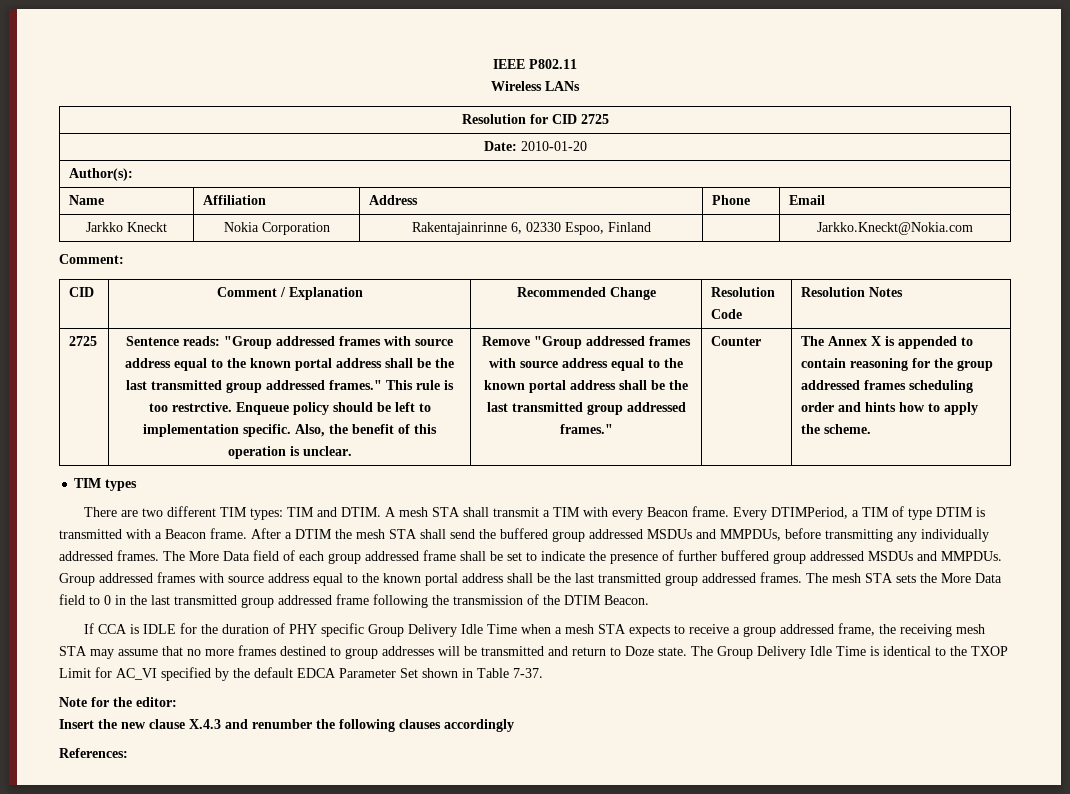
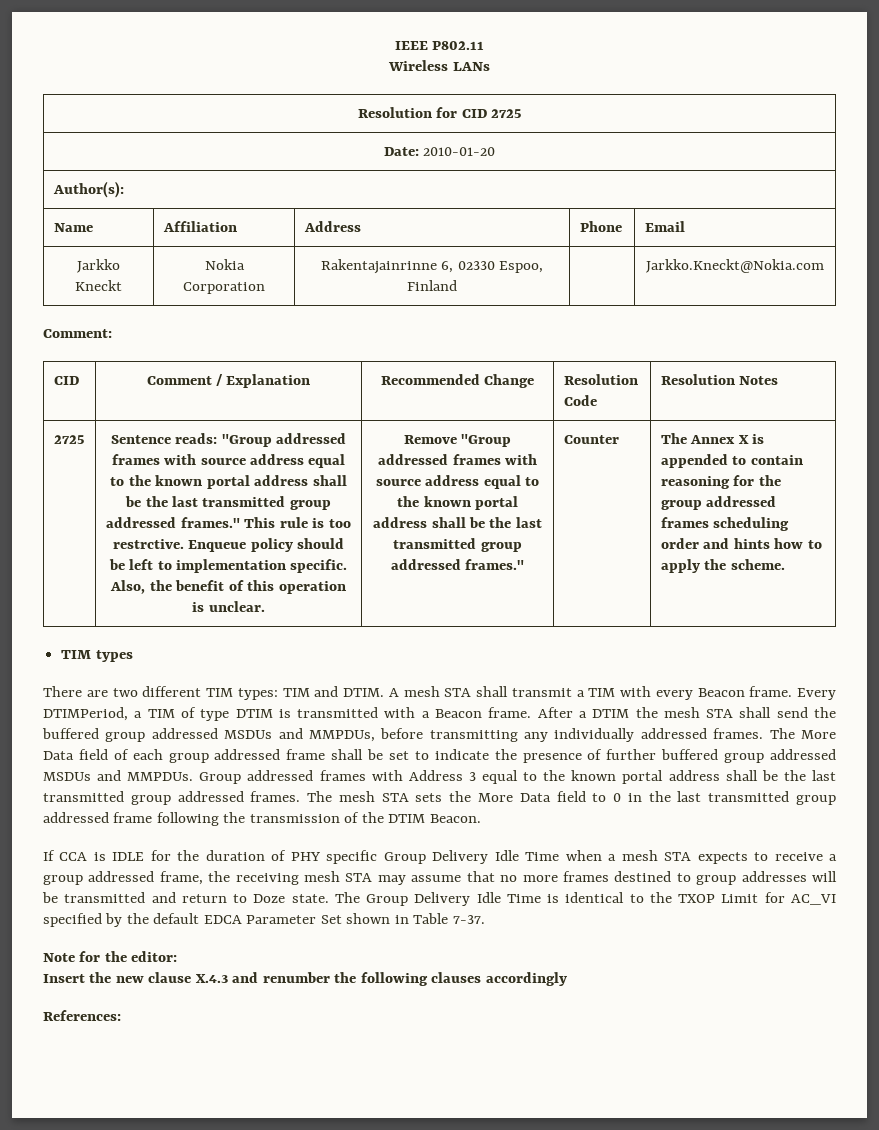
[228,573,309,583] source address -> [408,770,476,781] Address 3

